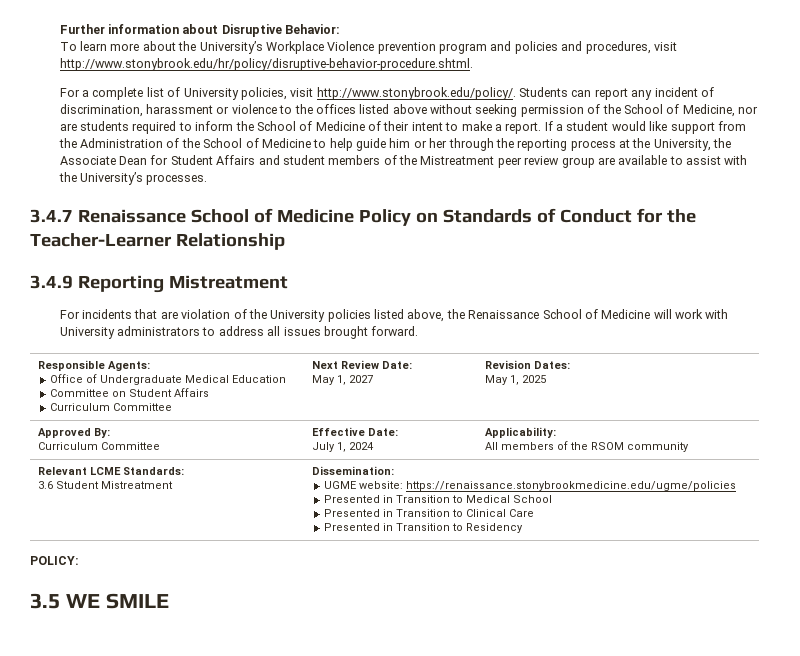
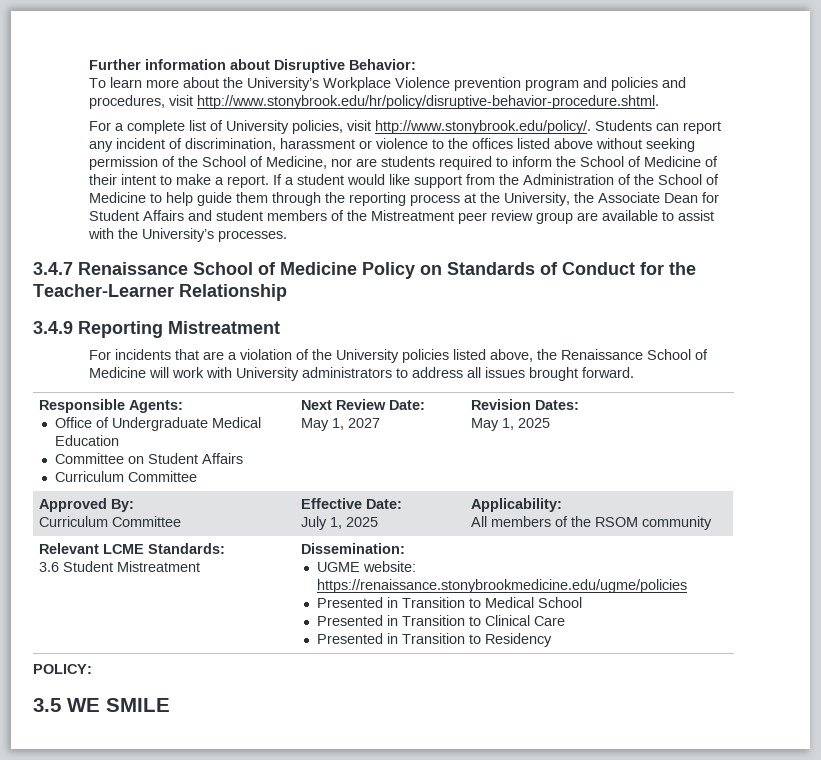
[389,138,448,148] him or her -> [235,192,268,203] them
(178, 315) none -> [227,352,237,360] a
[349,442,375,450] 2024 -> [345,517,378,527] 2025

